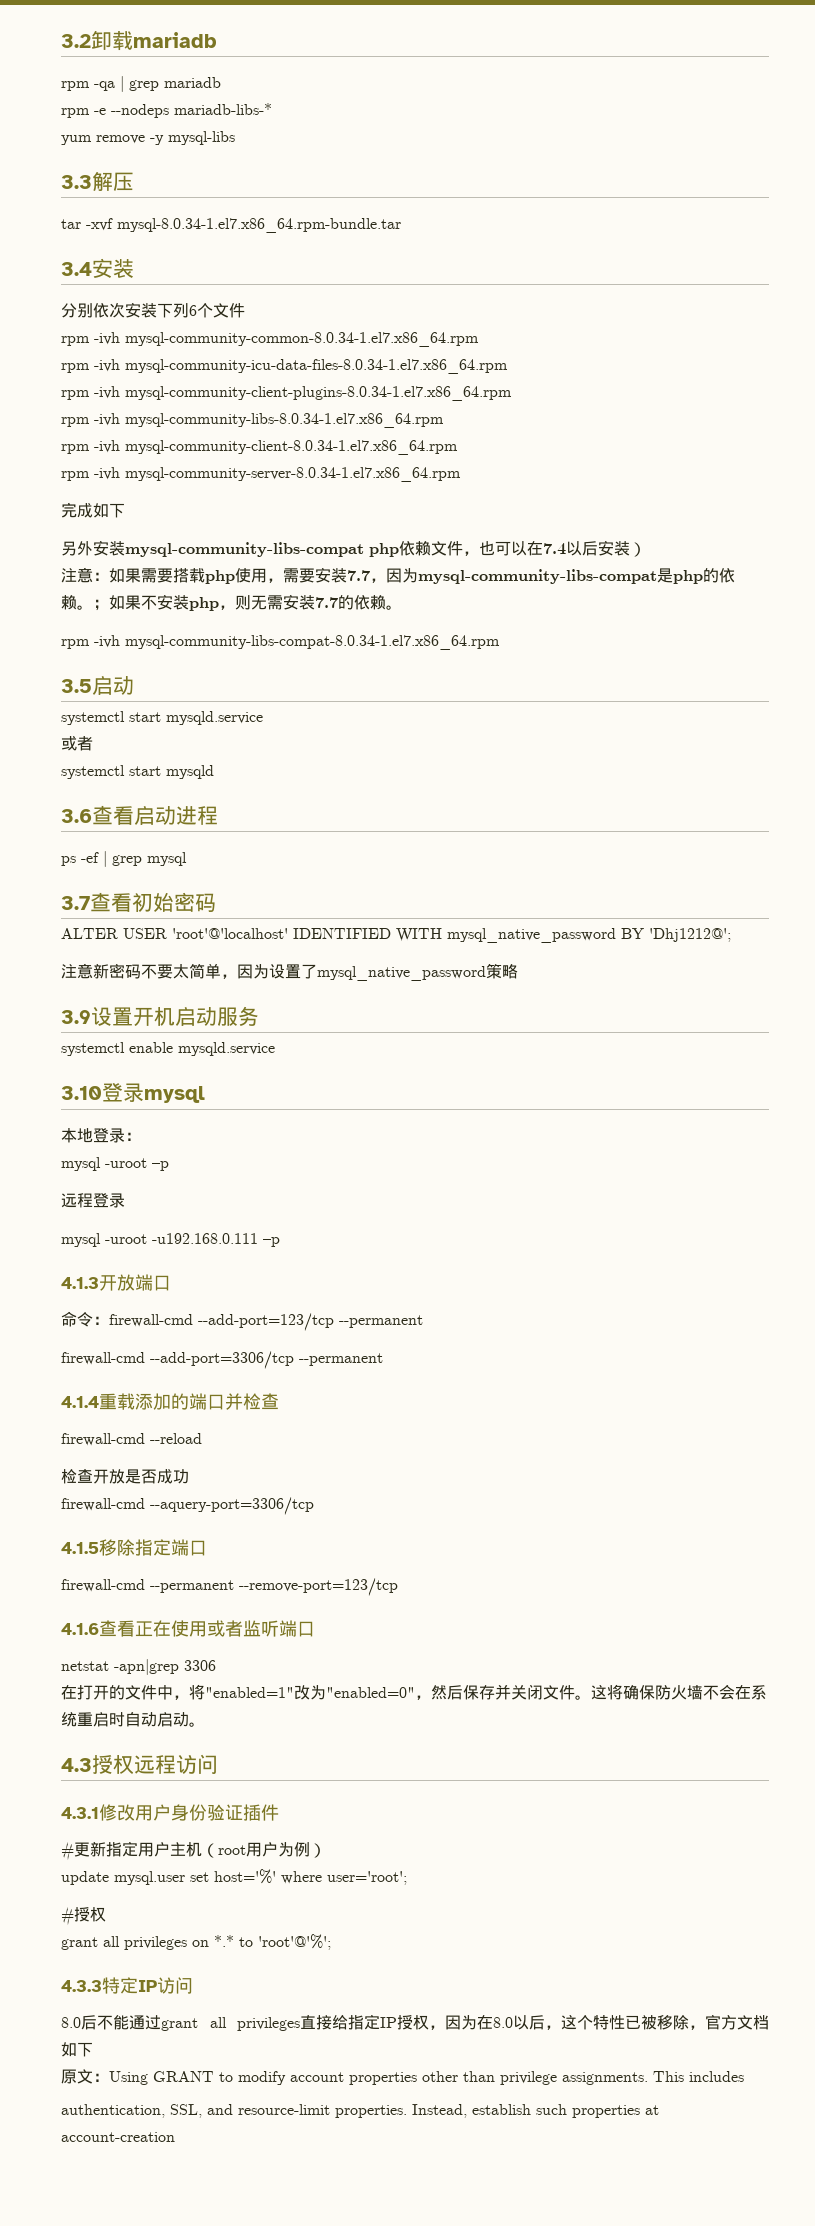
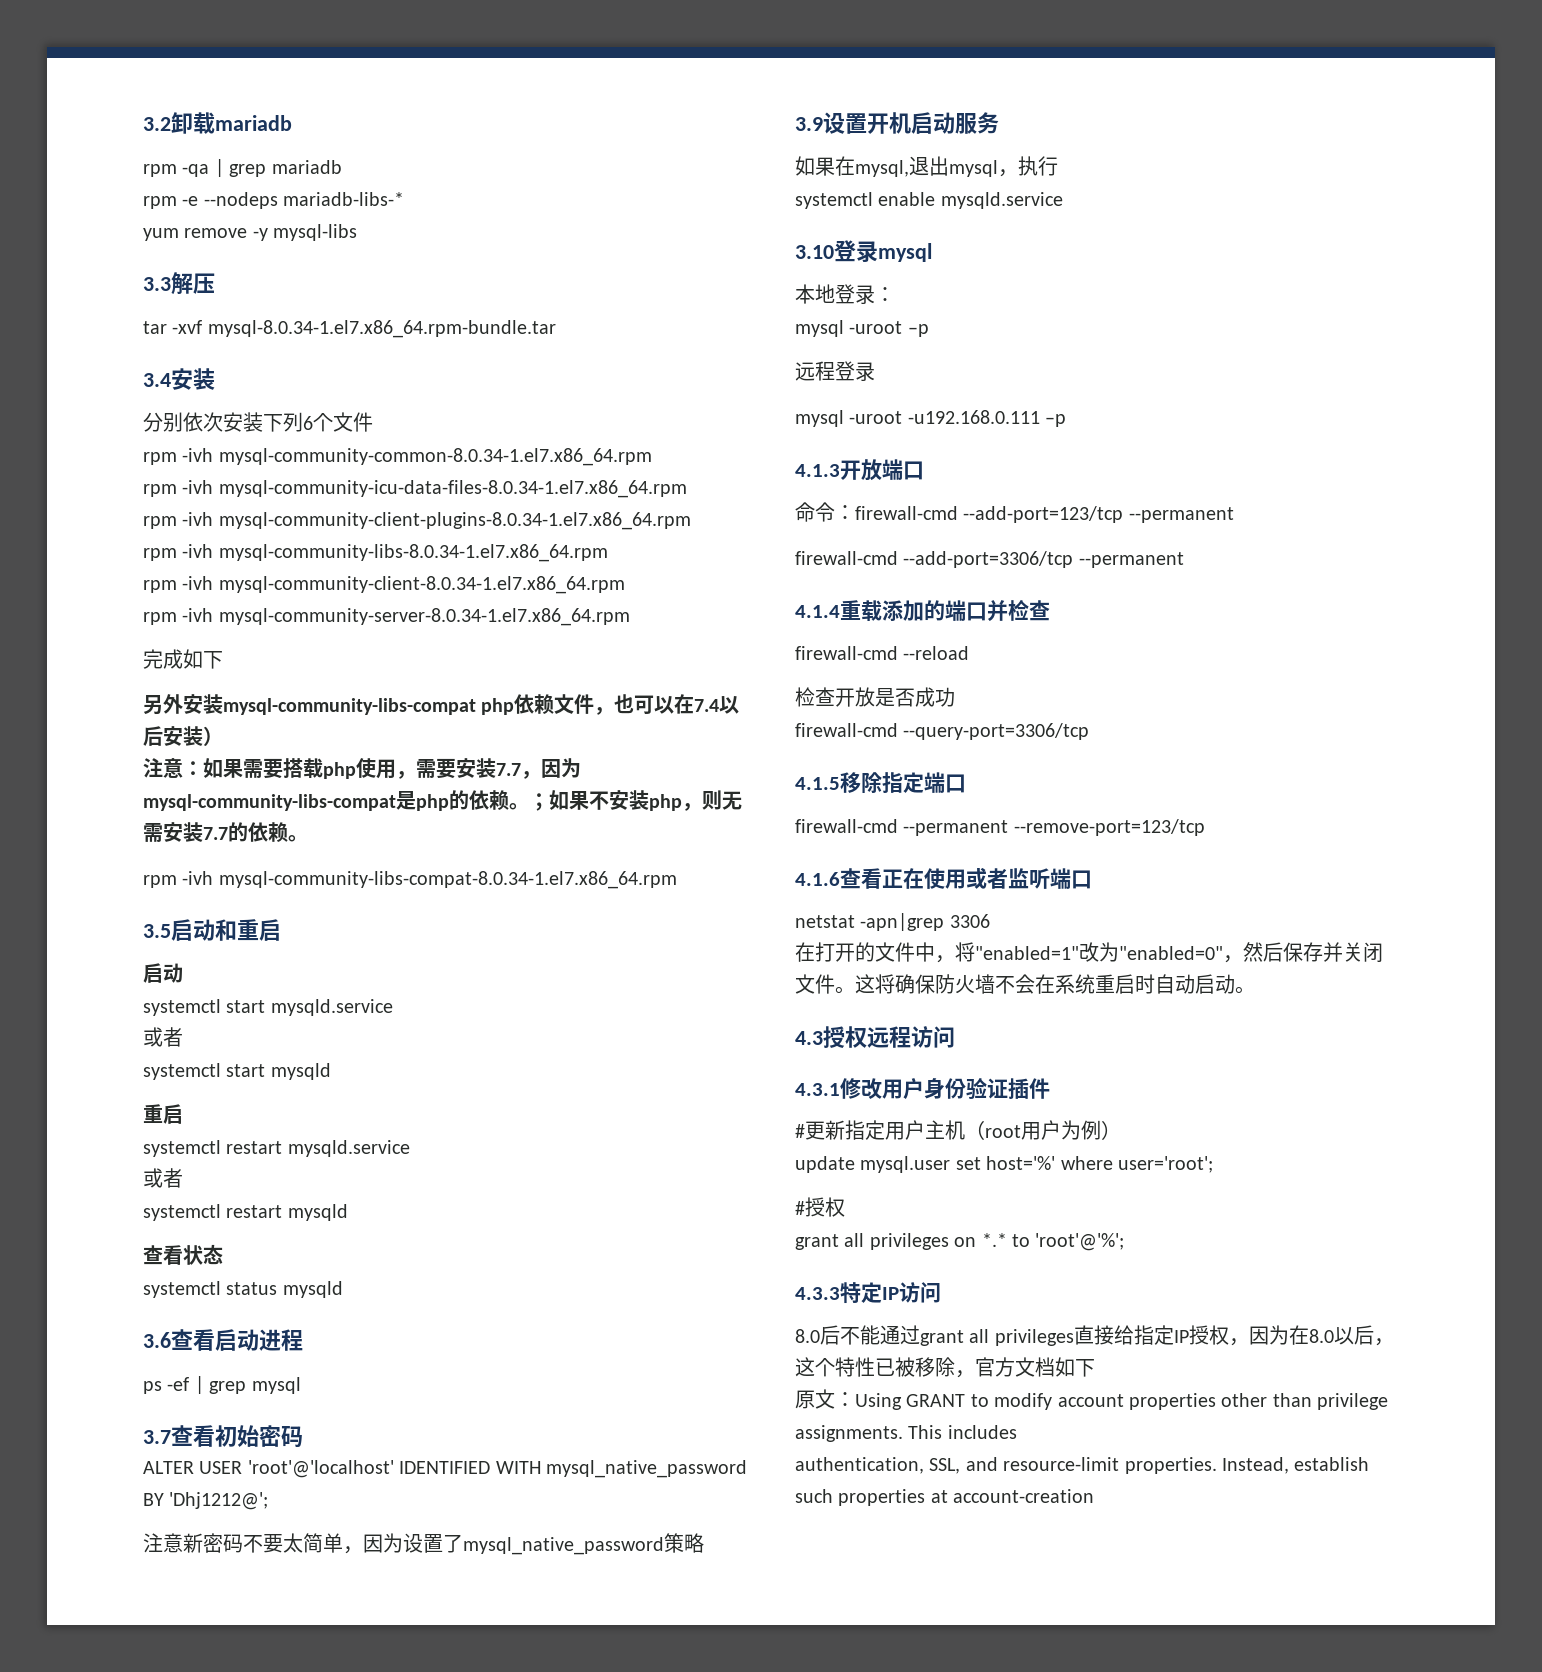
(134, 685) none -> [215,919,281,941] [143,963,183,983] 和重启 // 启动
(214, 772) none -> [143,1104,183,1124] [143,1140,410,1157] [143,1168,183,1188] [143,1204,348,1221] [143,1244,223,1265] [143,1281,343,1298] // 重启 // systemctl restart mysqld.service // 或者 // systemctl restart mysqld // 查看状态 // systemctl status mysqld
(259, 1016) none -> [795,156,1058,177] // 如果在mysql,退出mysql，执行
[150,1497,314,1515] --aquery-port=3306/tcp -> [903,723,1090,740] --query-port=3306/tcp

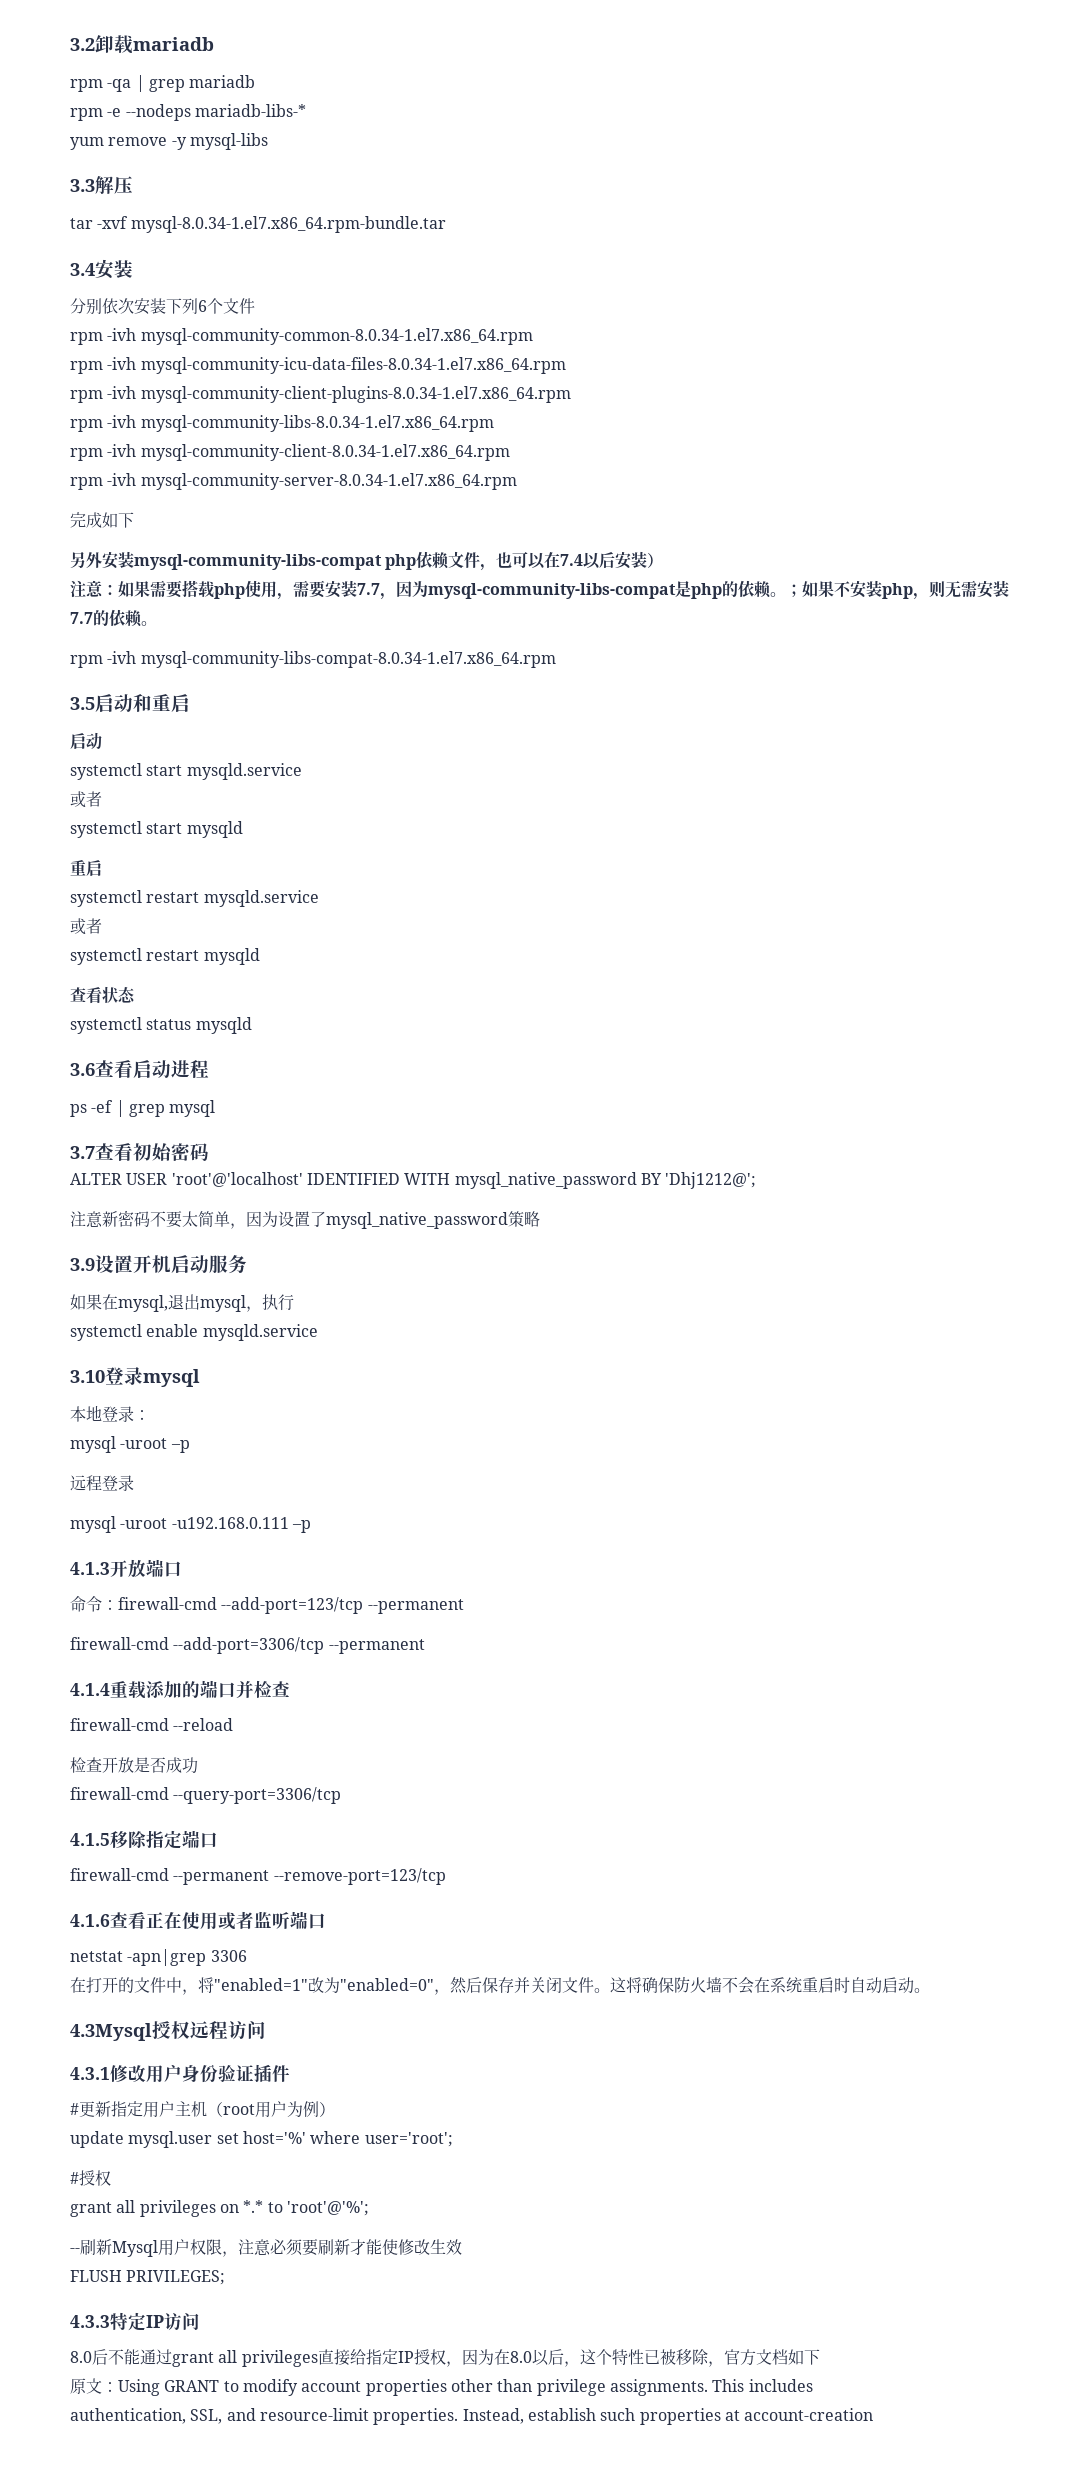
[795,1031,823,1045] 4.3 -> [70,2023,152,2041] 4.3Mysql
(1125, 1242) none -> [70,2239,462,2257] [70,2270,226,2285] // --刷新Mysql用户权限，注意必须要刷新才能使修改生效 // FLUSH PRIVILEGES;

